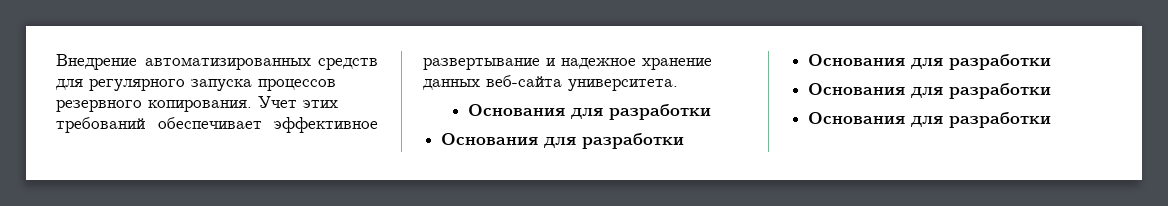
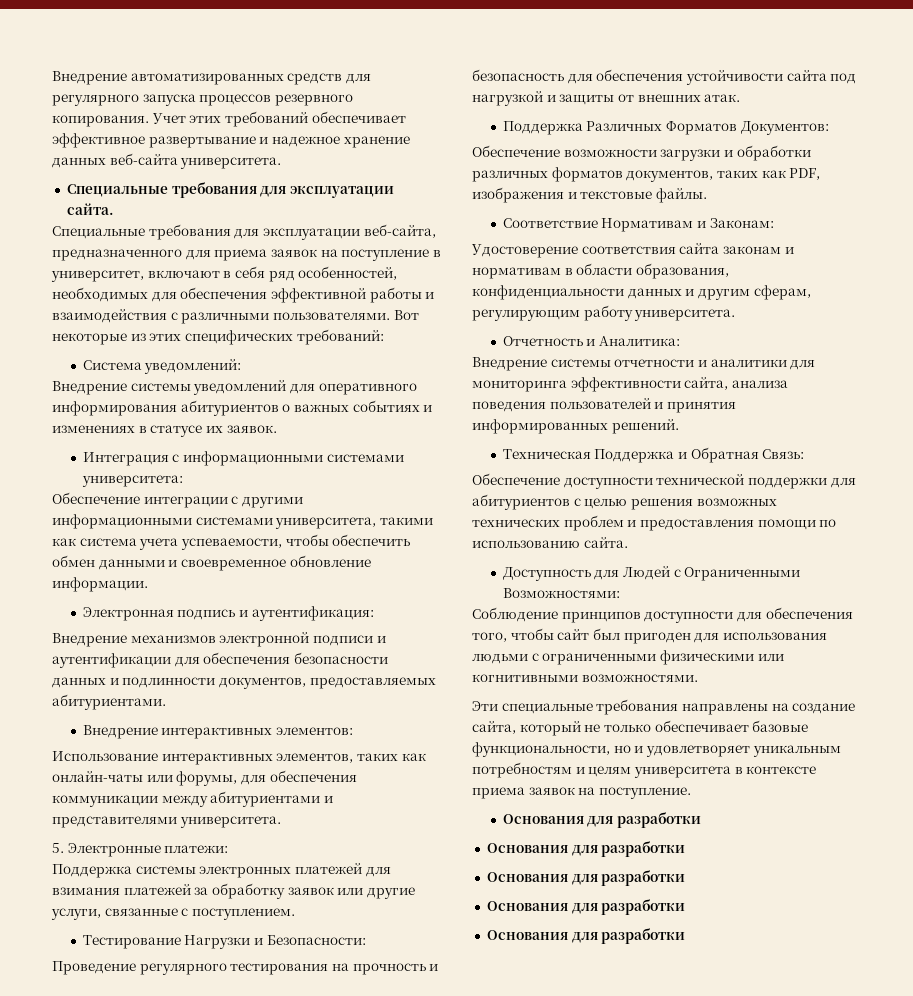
(678, 85) none -> [66,182,394,198] [66,203,114,215] [52,224,436,240] [52,249,441,261] [51,266,398,282] [52,287,435,303] [52,309,419,324] [52,329,384,345] [82,359,242,374] [52,380,417,395] [52,400,433,416] [52,425,277,437] [82,451,404,466] [81,475,183,487] [52,492,303,508] [52,514,433,529] [52,534,411,550] [52,555,371,571] [52,577,148,592] [82,606,374,621] [52,632,386,647] [52,652,388,668] [52,677,436,689] [52,694,166,710] [82,725,354,739] [52,751,426,765] [52,770,357,786] [52,791,333,807] [52,816,281,828] [52,843,229,857] [52,863,391,878] [52,883,415,899] [51,908,295,920] [82,935,366,949] [52,961,439,975] [472,69,857,85] [472,91,741,106] [502,121,829,135] [472,145,811,161] [472,167,821,182] [472,187,707,203] [502,218,774,232] [471,243,794,258] [472,263,729,279] [472,285,811,300] [472,305,736,321] [502,336,681,346] [472,357,816,371] [472,377,788,392] [472,398,736,413] [472,419,679,434] [502,447,805,463] [472,473,856,489] [472,494,777,510] [472,515,837,531] [472,537,628,548] [502,566,801,581] [502,588,620,598] [472,607,853,623] [472,628,827,644] [472,650,784,665] [472,674,698,682] [472,699,856,715] [472,720,809,736] [472,742,841,757] [472,762,817,778] [472,787,691,799] // Специальные требования для эксплуатации сайта. // Специальные требования для эксплуатации веб-сайта, предназначенного для приема заявок на поступление в университет, включают в себя ряд особенностей, необходимых для обеспечения эффективной работы и взаимодействия с различными пользователями. Вот некоторые из этих специфических требований: // Система уведомлений: // Внедрение системы уведомлений для оперативного информирования абитуриентов о важных событиях и изменениях в статусе их заявок. // Интеграция с информационными системами университета: // Обеспечение интеграции с другими информационными системами университета, такими как система учета успеваемости, чтобы обеспечить обмен данными и своевременное обновление информации. // Электронная подпись и аутентификация: // Внедрение механизмов электронной подписи и аутентификации для обеспечения безопасности данных и подлинности документов, предоставляемых абитуриентами. // Внедрение интерактивных элементов: // Использование интерактивных элементов, таких как онлайн-чаты или форумы, для обеспечения коммуникации между абитуриентами и представителями университета. // 5. Электронные платежи: // Поддержка системы электронных платежей для взимания платежей за обработку заявок или другие услуги, связанные с поступлением. // Тестирование Нагрузки и Безопасности: // Проведение регулярного тестирования на прочность и безопасность для обеспечения устойчивости сайта под нагрузкой и защиты от внешних атак. // Поддержка Различных Форматов Документов: // Обеспечение возможности загрузки и обработки различных форматов документов, таких как PDF, изображения и текстовые файлы. // Соответствие Нормативам и Законам: // Удостоверение соответствия сайта законам и нормативам в области образования, конфиденциальности данных и другим сферам, регулирующим работу университета. // Отчетность и Аналитика: // Внедрение системы отчетности и аналитики для мониторинга эффективности сайта, анализа поведения пользователей и принятия информированных решений. // Техническая Поддержка и Обратная Связь: // Обеспечение доступности технической поддержки для абитуриентов с целью решения возможных технических проблем и предоставления помощи по использованию сайта. // Доступность для Людей с Ограниченными Возможностями: // Соблюдение принципов доступности для обеспечения того, чтобы сайт был пригоден для использования людьми с ограниченными физическими или когнитивными возможностями. // Эти специальные требования направлены на создание сайта, который не только обеспечивает базовые функциональности, но и удовлетворяет уникальным потребностям и целям университета в контексте приема заявок на поступление.

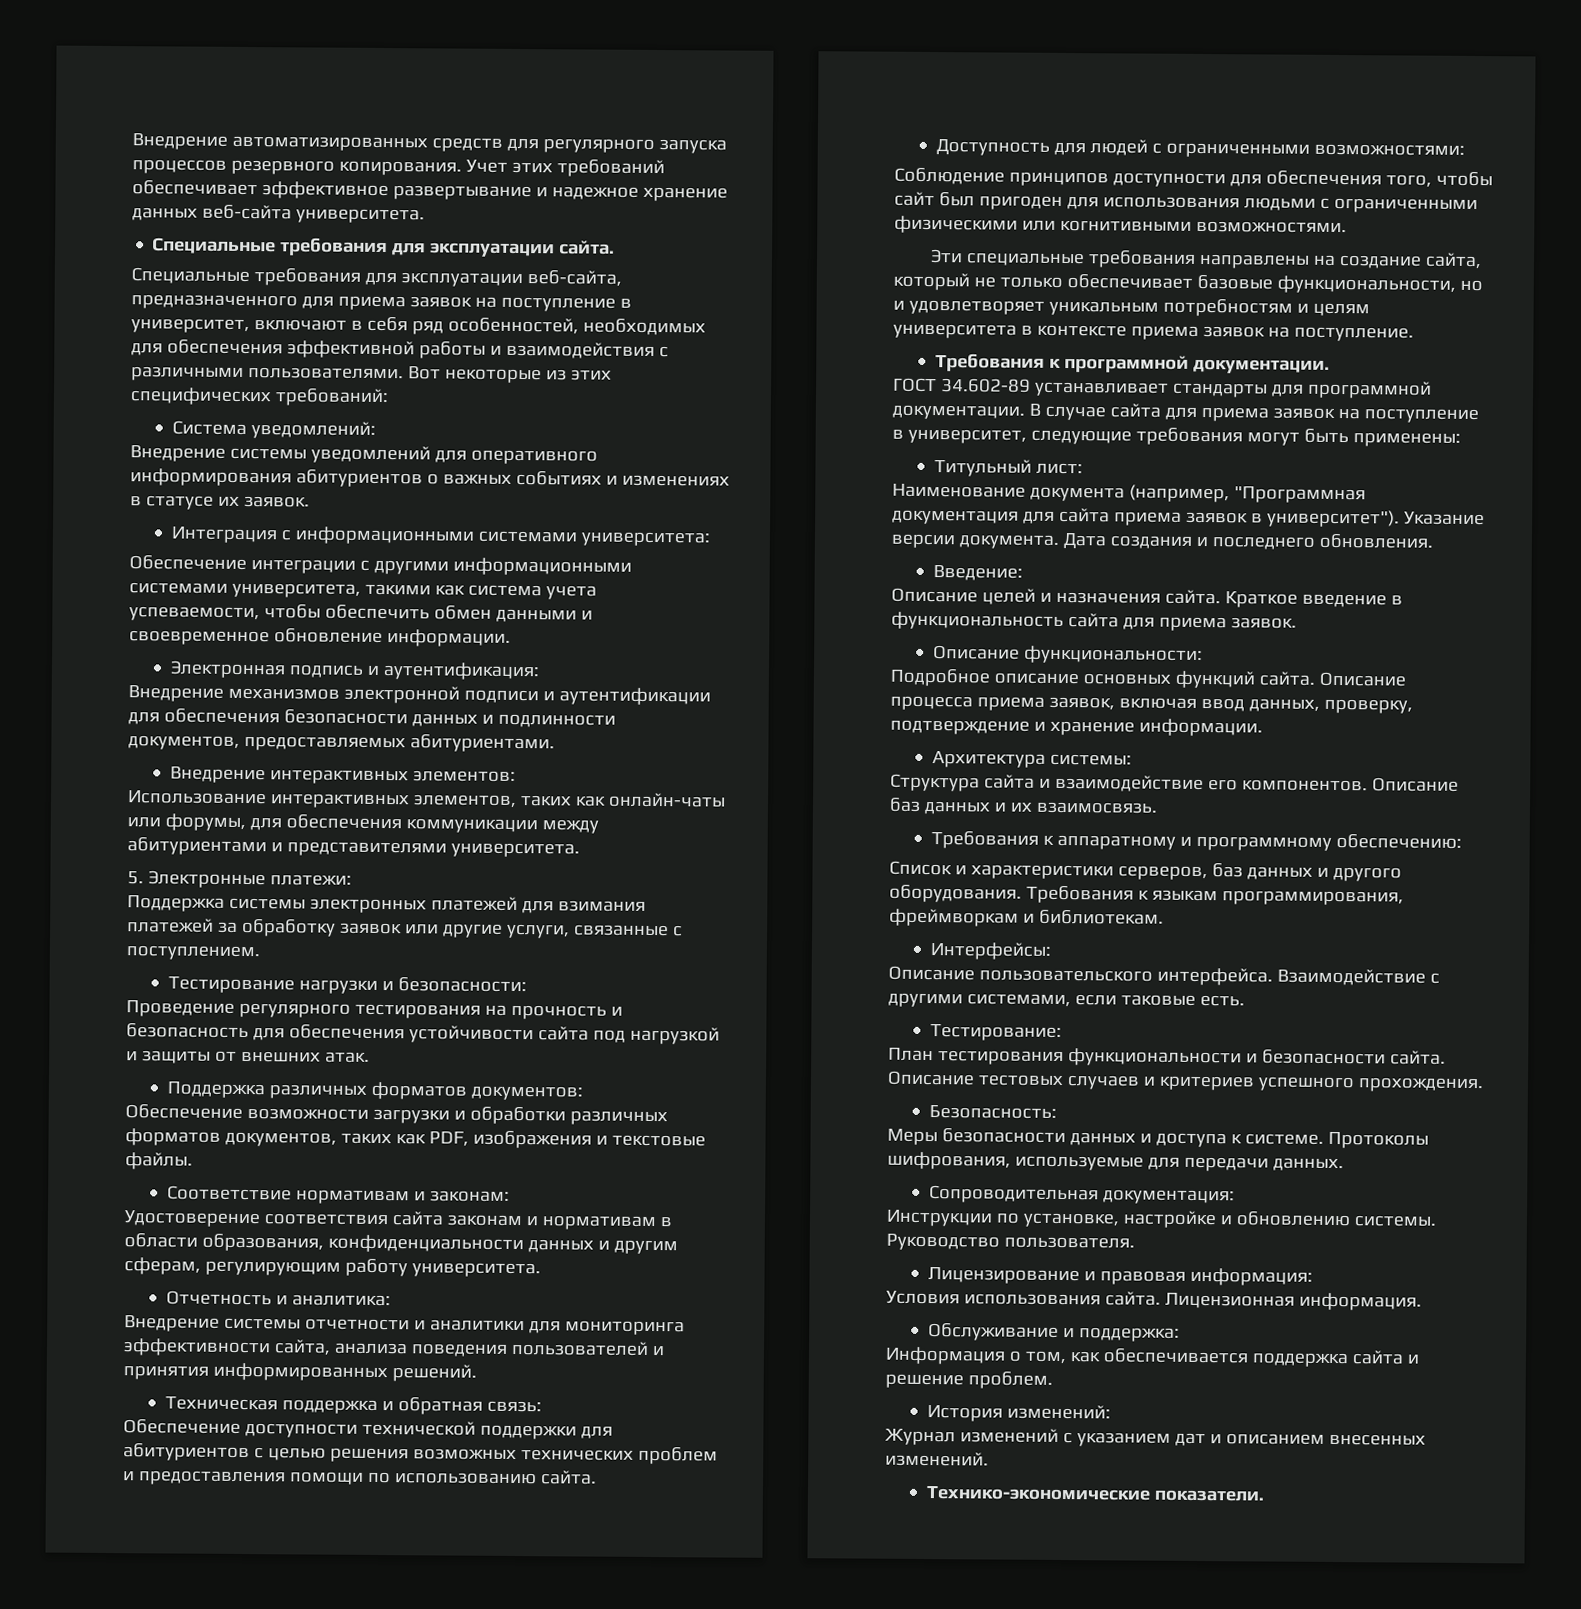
[184,935,366,949] Нагрузки и Безопасности: -> [298,977,527,994] нагрузки и безопасности:
[586,121,829,135] Различных Форматов Документов: -> [268,1081,583,1101] различных форматов документов:
[601,218,774,232] Нормативам и Законам: -> [295,1189,510,1205] нормативам и законам:
[599,336,681,346] Аналитика: -> [291,1294,391,1307] аналитика:
[594,447,805,463] Поддержка и Обратная Связь: -> [281,1397,542,1415] поддержка и обратная связь:
[623,566,801,581] [502,588,620,598] Людей с Ограниченными Возможностями: -> [1089,139,1465,158] людей с ограниченными возможностями:
[502,812,702,828] [486,841,686,857] [486,870,686,886] [486,899,686,915] [486,928,686,944] Основания для разработки // Основания для разработки // Основания для разработки // Основания для разработки // Основания для разработки -> [934,353,1330,374] [893,377,1432,399] [892,403,1479,424] [892,427,1461,447] [933,459,1083,477] [892,483,1366,504] [892,507,1485,528] [891,532,1433,550] [932,565,1023,581] [891,587,1403,608] [891,611,1297,632] [932,645,1203,665] [890,668,1406,689] [890,695,1413,714] [890,718,1263,737] [931,751,1132,768] [890,773,1459,793] [889,797,1158,815] [930,831,1462,851] [889,860,1402,882] [889,884,1404,906] [889,908,1164,927] [929,942,1051,960] [888,965,1440,986] [888,992,1245,1008] [929,1024,1062,1041] [888,1047,1446,1067] [887,1070,1484,1093] [928,1105,1057,1119] [887,1128,1429,1149] [887,1151,1344,1172] [928,1185,1235,1205] [886,1209,1437,1229] [886,1233,1135,1251] [927,1267,1313,1286] [886,1290,1422,1311] [927,1323,1180,1342] [885,1346,1419,1368] [885,1371,1053,1389] [926,1404,1111,1422] [884,1428,1426,1447] [885,1451,989,1467] [925,1486,1264,1502] Требования к программной документации. // ГОСТ 34.602-89 устанавливает стандарты для программной документации. В случае сайта для приема заявок на поступление в университет, следующие требования могут быть применены: // Титульный лист: // Наименование документа (например, "Программная документация для сайта приема заявок в университет"). Указание версии документа. Дата создания и последнего обновления. // Введение: // Описание целей и назначения сайта. Краткое введение в функциональность сайта для приема заявок. // Описание функциональности: // Подробное описание основных функций сайта. Описание процесса приема заявок, включая ввод данных, проверку, подтверждение и хранение информации. // Архитектура системы: // Структура сайта и взаимодействие его компонентов. Описание баз данных и их взаимосвязь. // Требования к аппаратному и программному обеспечению: // Список и характеристики серверов, баз данных и другого оборудования. Требования к языкам программирования, фреймворкам и библиотекам. // Интерфейсы: // Описание пользовательского интерфейса. Взаимодействие с другими системами, если таковые есть. // Тестирование: // План тестирования функциональности и безопасности сайта. Описание тестовых случаев и критериев успешного прохождения. // Безопасность: // Меры безопасности данных и доступа к системе. Протоколы шифрования, используемые для передачи данных. // Сопроводительная документация: // Инструкции по установке, настройке и обновлению системы. Руководство пользователя. // Лицензирование и правовая информация: // Условия использования сайта. Лицензионная информация. // Обслуживание и поддержка: // Информация о том, как обеспечивается поддержка сайта и решение проблем. // История изменений: // Журнал изменений с указанием дат и описанием внесенных изменений. // Технико-экономические показатели.

